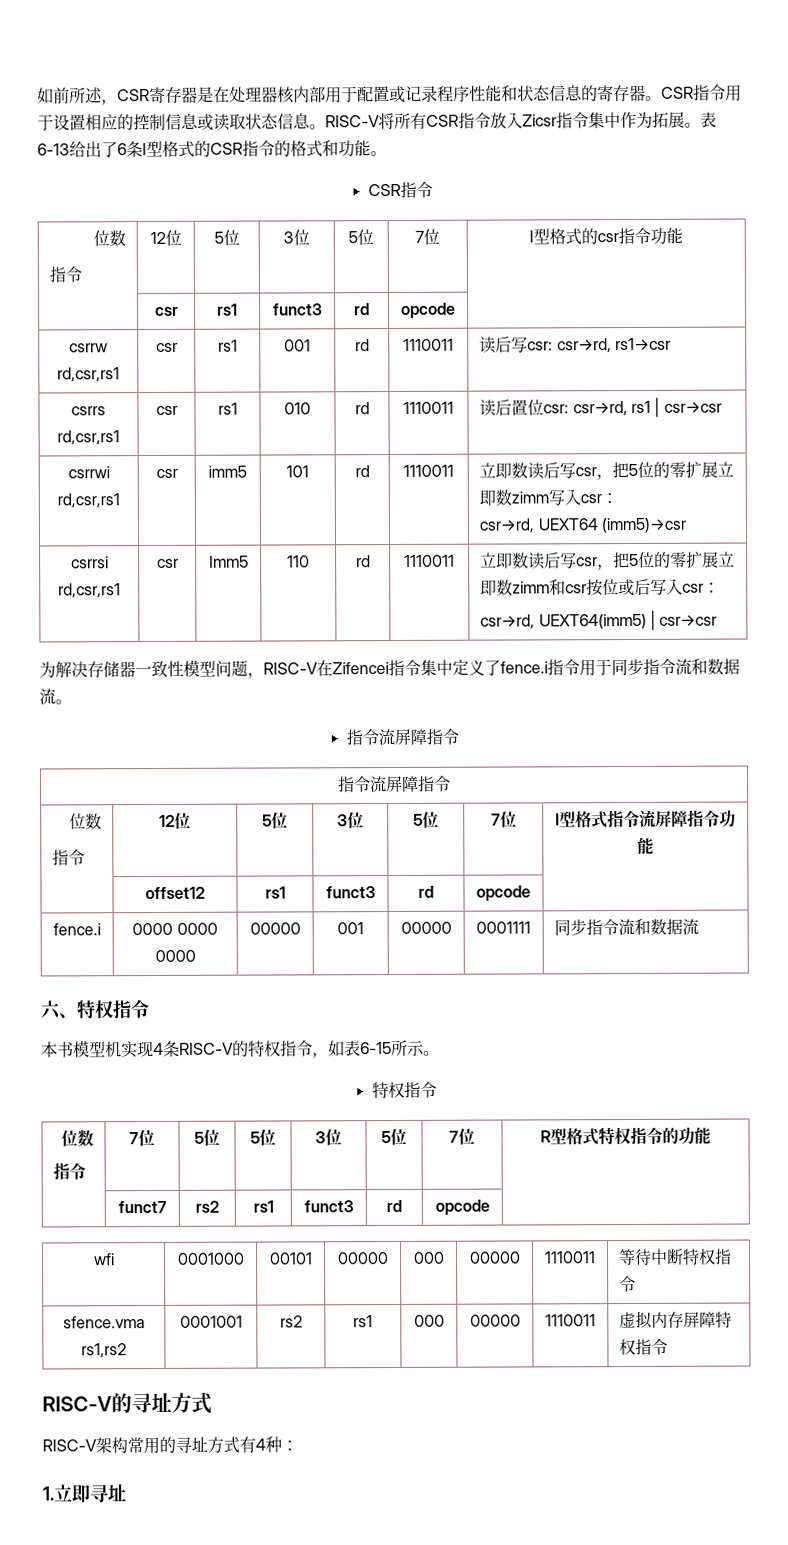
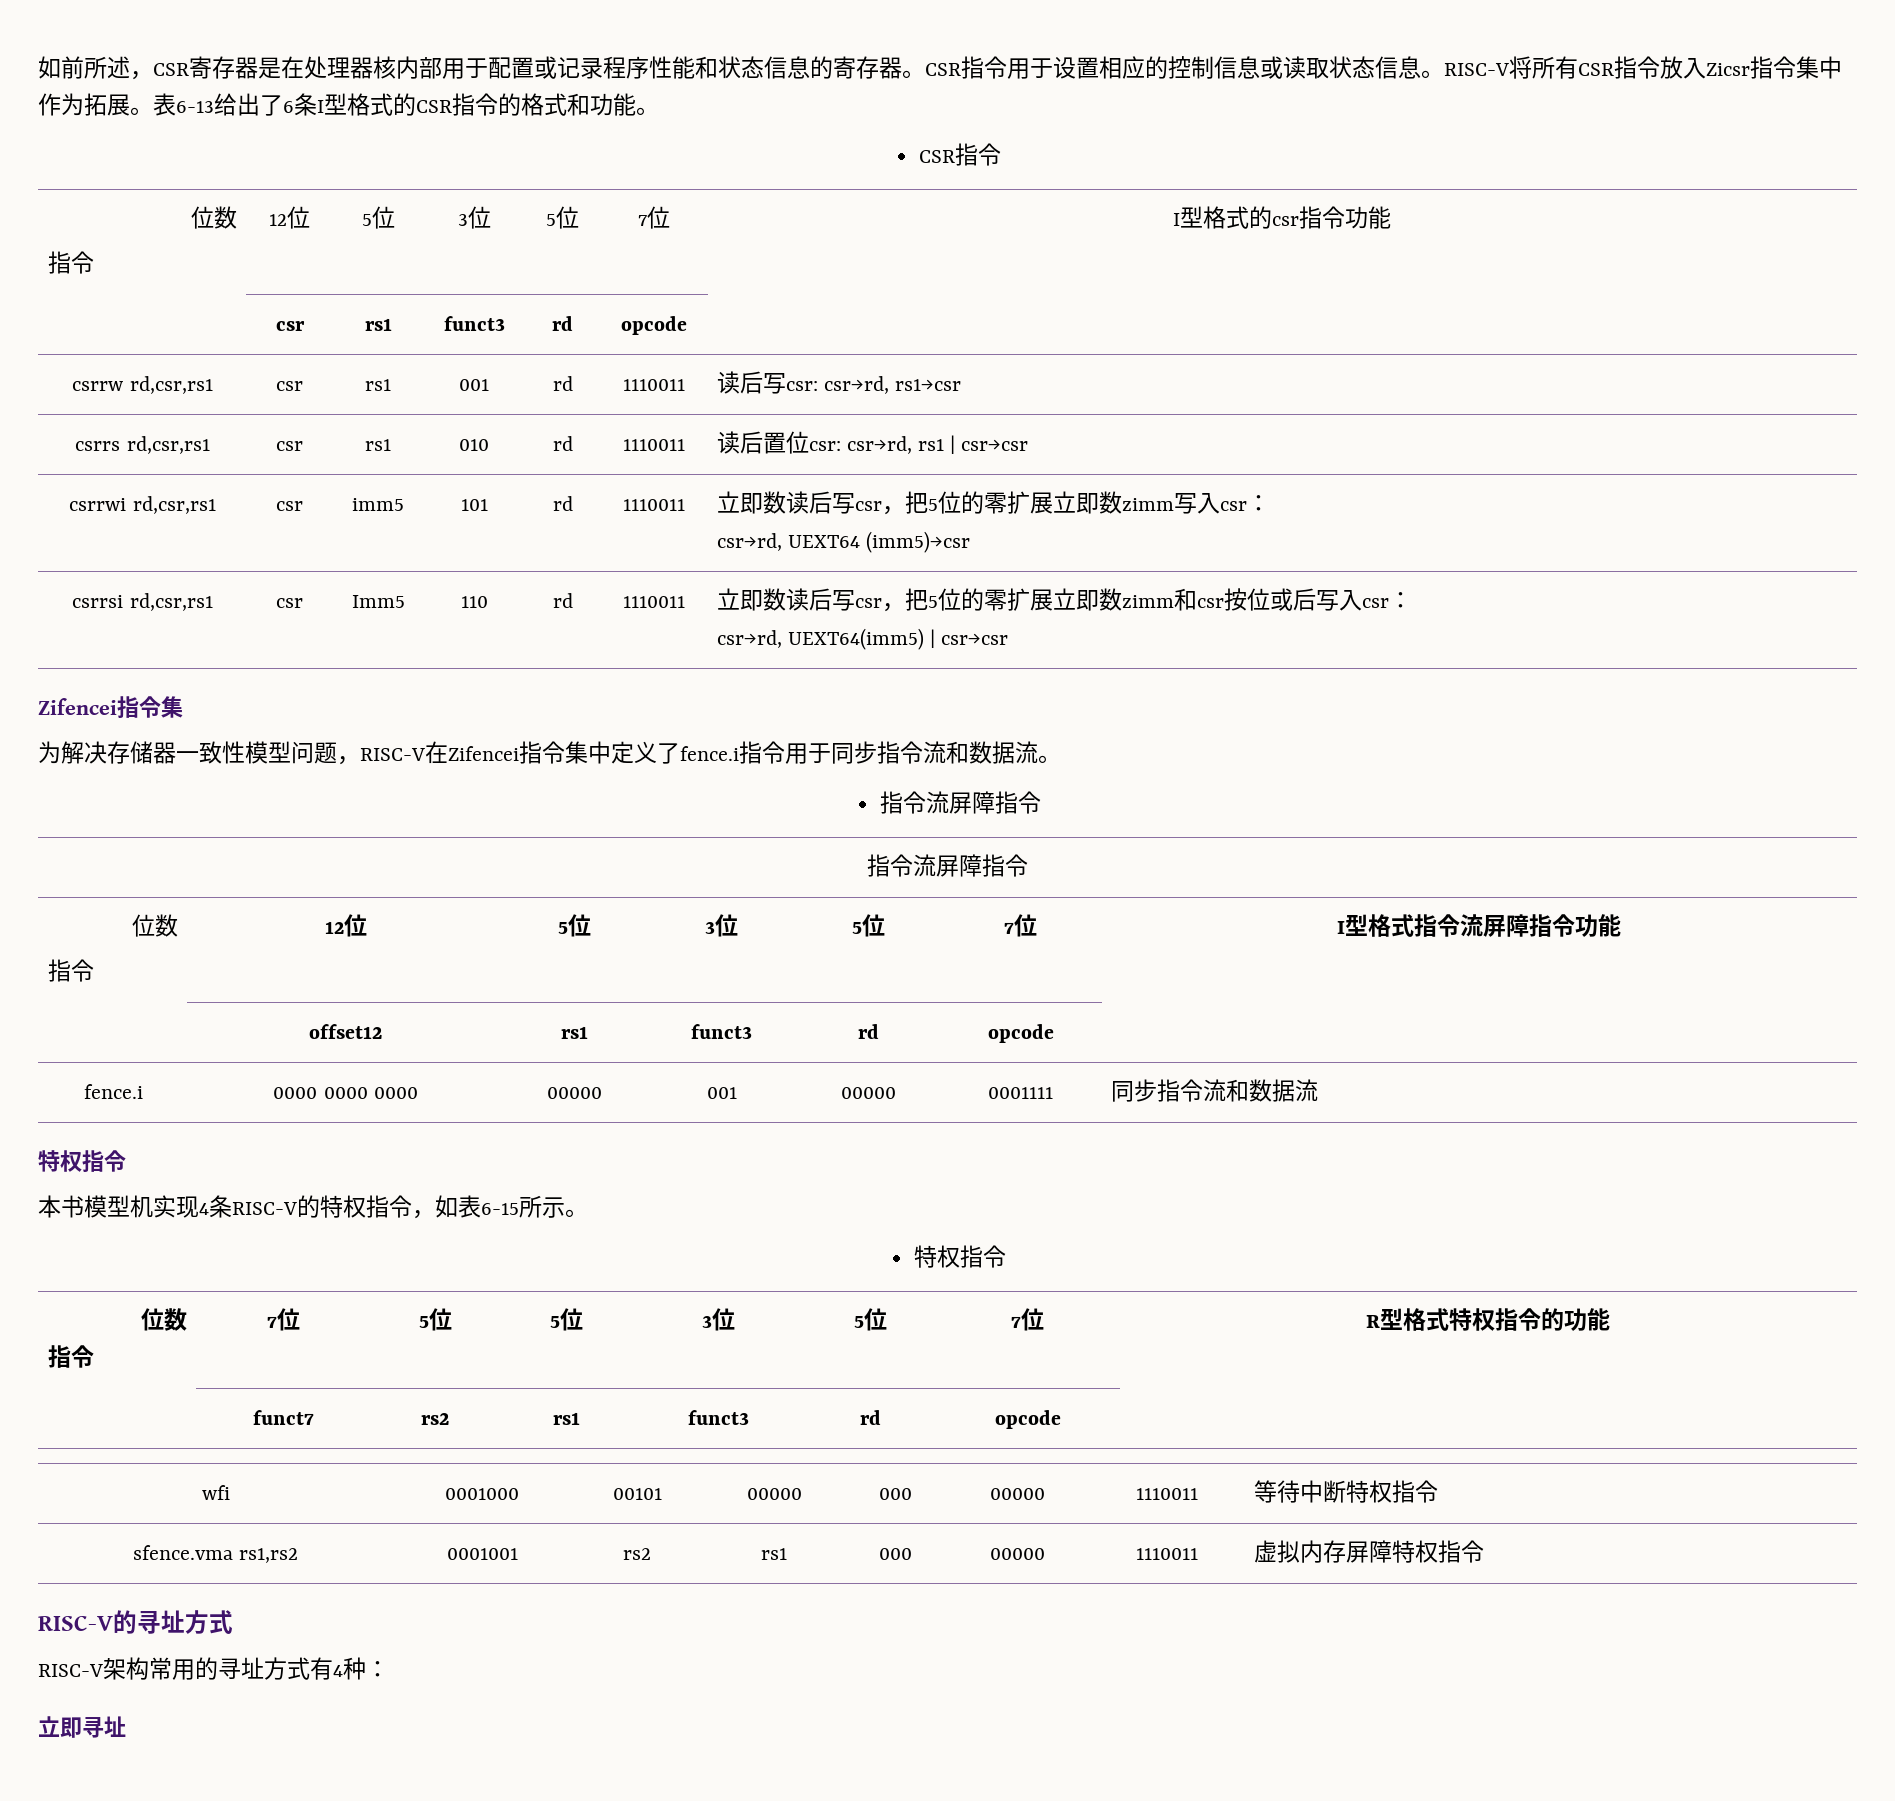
(718, 620) none -> [38,696,183,718] // Zifencei指令集
[40,1000,78,1020] 六、 -> (1318, 1090) none
[42,1486,55,1501] 1. -> (389, 1669) none

